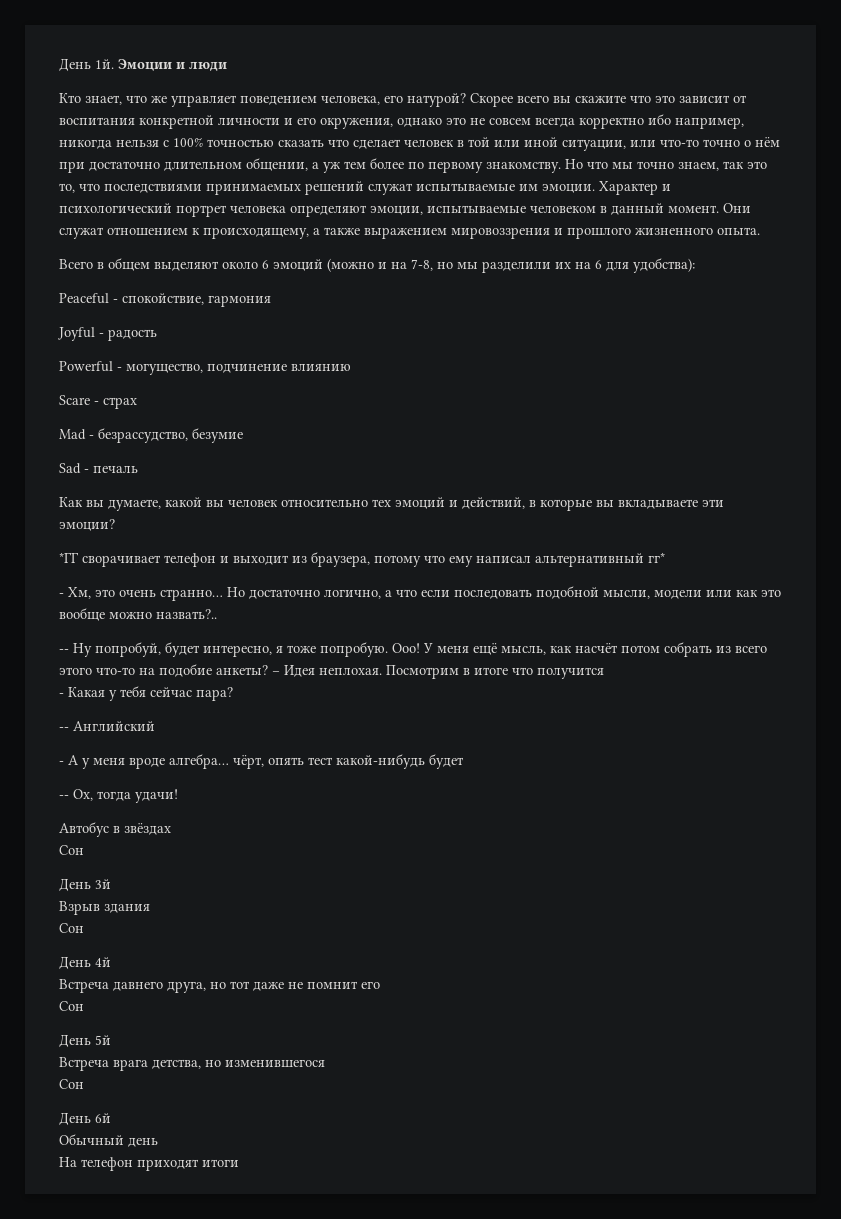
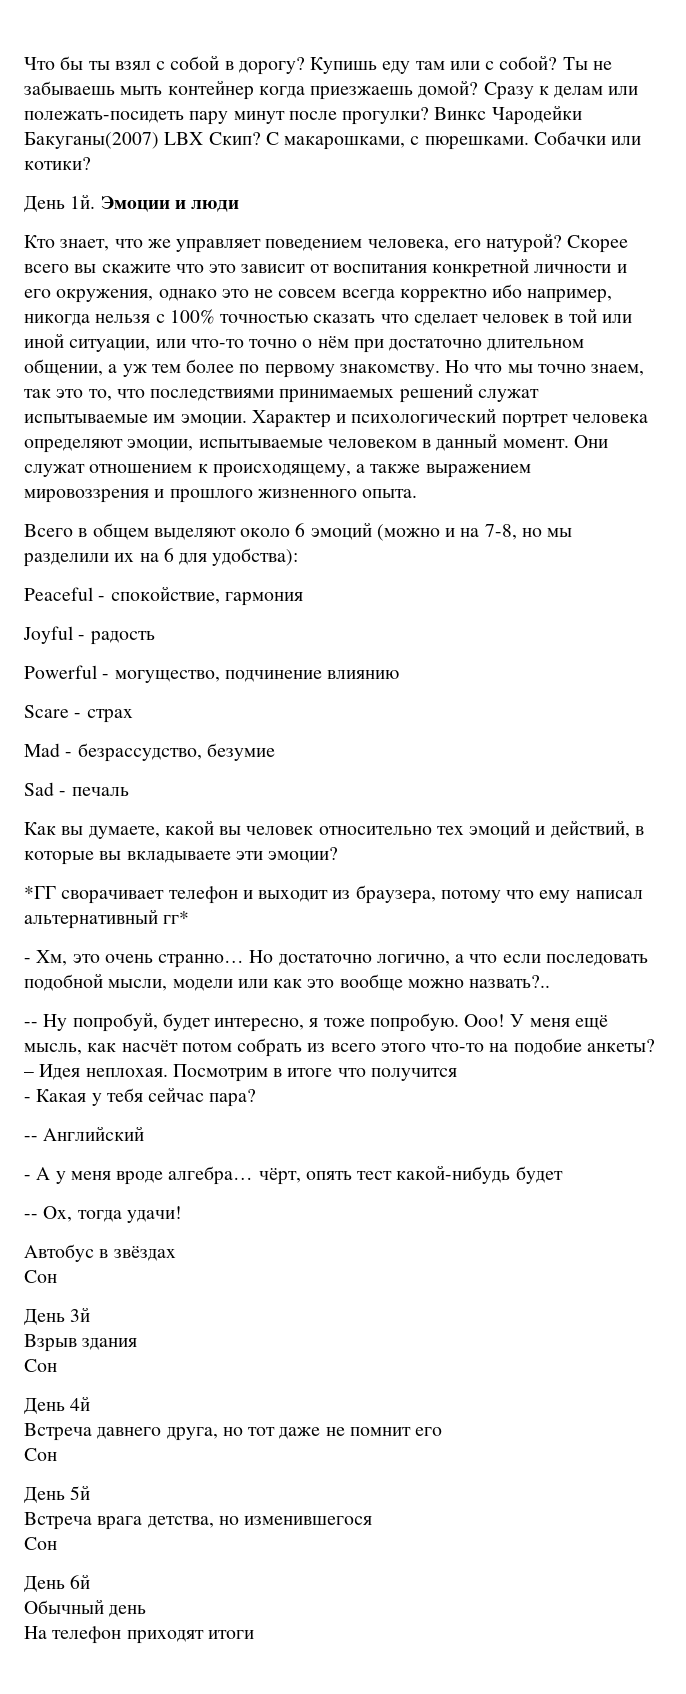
(59, 65) none -> [24,55,612,75] [24,80,639,100] [24,105,582,125] [24,131,642,150] [24,157,91,170] Что бы ты взял с собой в дорогу? Купишь еду там или с собой? Ты не забываешь мыть контейнер когда приезжаешь домой? Сразу к делам или полежать-посидеть пару минут после прогулки? Винкс Чародейки Бакуганы(2007) LBX Скип? С макарошками, с пюрешками. Собачки или котики? //

